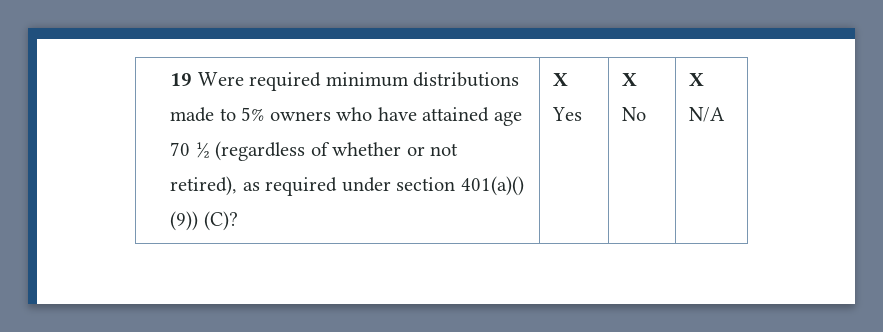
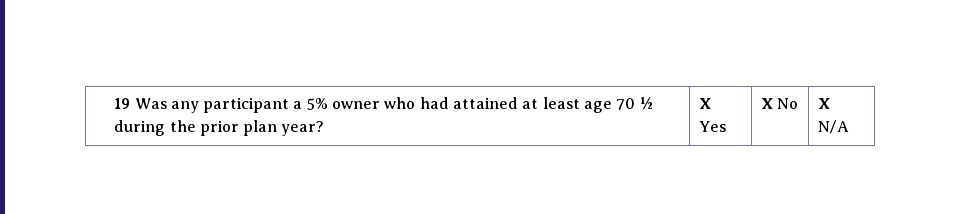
[197,72,520,91] [170,107,523,126] [170,141,459,161] [170,176,524,196] [170,211,238,231] Were required minimum distributions made to 5% owners who have attained age 70 ½ (regardless of whether or not retired), as required under section 401(a)() (9)) (C)? -> [134,97,653,113] [114,120,325,136] Was any participant a 5% owner who had attained at least age 70 ½ during the prior plan year?

